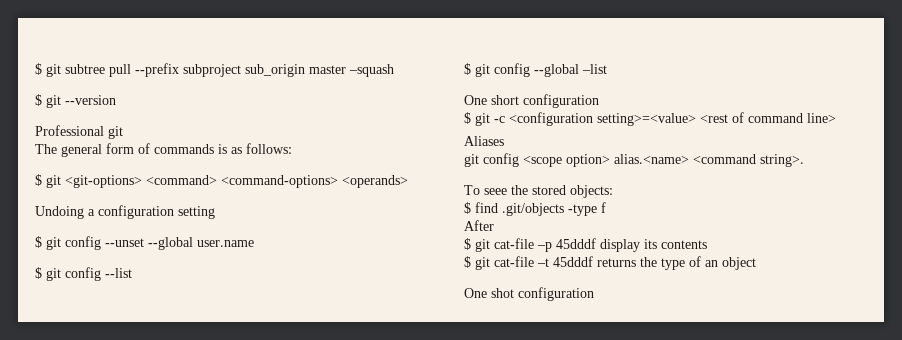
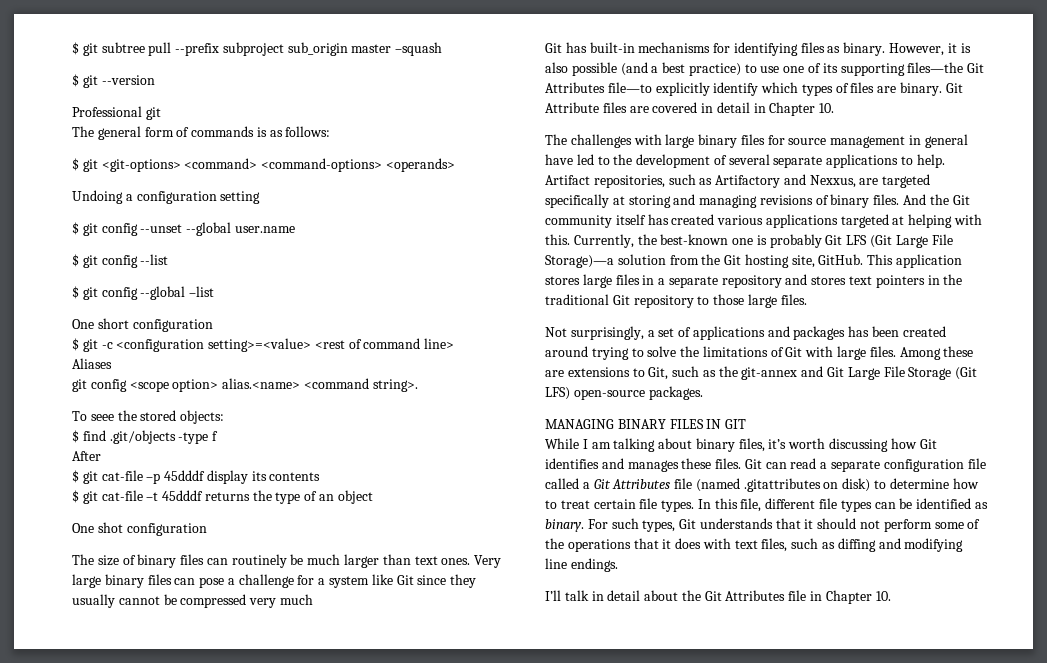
(594, 294) none -> [72,554,502,568] [72,574,477,588] [72,594,313,608] [545,42,971,56] [545,62,985,76] [545,82,963,96] [545,102,835,116] [545,134,968,148] [545,154,945,168] [545,174,931,188] [545,194,970,208] [545,214,983,228] [545,234,953,248] [545,254,963,268] [545,274,963,288] [545,294,807,308] [545,326,946,340] [545,346,974,360] [545,366,978,380] [545,386,703,400] [545,419,747,429] [545,438,937,452] [545,458,986,472] [545,478,979,492] [545,498,988,512] [545,518,981,532] [545,538,964,552] [545,558,618,572] [545,590,891,604] // The size of binary files can routinely be much larger than text ones. Very large binary files can pose a challenge for a system like Git since they usually cannot be compressed very much // Git has built-in mechanisms for identifying files as binary. However, it is also possible (and a best practice) to use one of its supporting files—the Git Attributes file—to explicitly identify which types of files are binary. Git Attribute files are covered in detail in Chapter 10. // The challenges with large binary files for source management in general have led to the development of several separate applications to help. Artifact repositories, such as Artifactory and Nexxus, are targeted specifically at storing and managing revisions of binary files. And the Git community itself has created various applications targeted at helping with this. Currently, the best-known one is probably Git LFS (Git Large File Storage)—a solution from the Git hosting site, GitHub. This application stores large files in a separate repository and stores text pointers in the traditional Git repository to those large files. // Not surprisingly, a set of applications and packages has been created around trying to solve the limitations of Git with large files. Among these are extensions to Git, such as the git-annex and Git Large File Storage (Git LFS) open-source packages. // MANAGING BINARY FILES IN GIT // While I am talking about binary files, it’s worth discussing how Git identifies and manages these files. Git can read a separate configuration file called a Git Attributes file (named .gitattributes on disk) to determine how to treat certain file types. In this file, different file types can be identified as binary. For such types, Git understands that it should not perform some of the operations that it does with text files, such as diffing and modifying line endings. // I’ll talk in detail about the Git Attributes file in Chapter 10.

